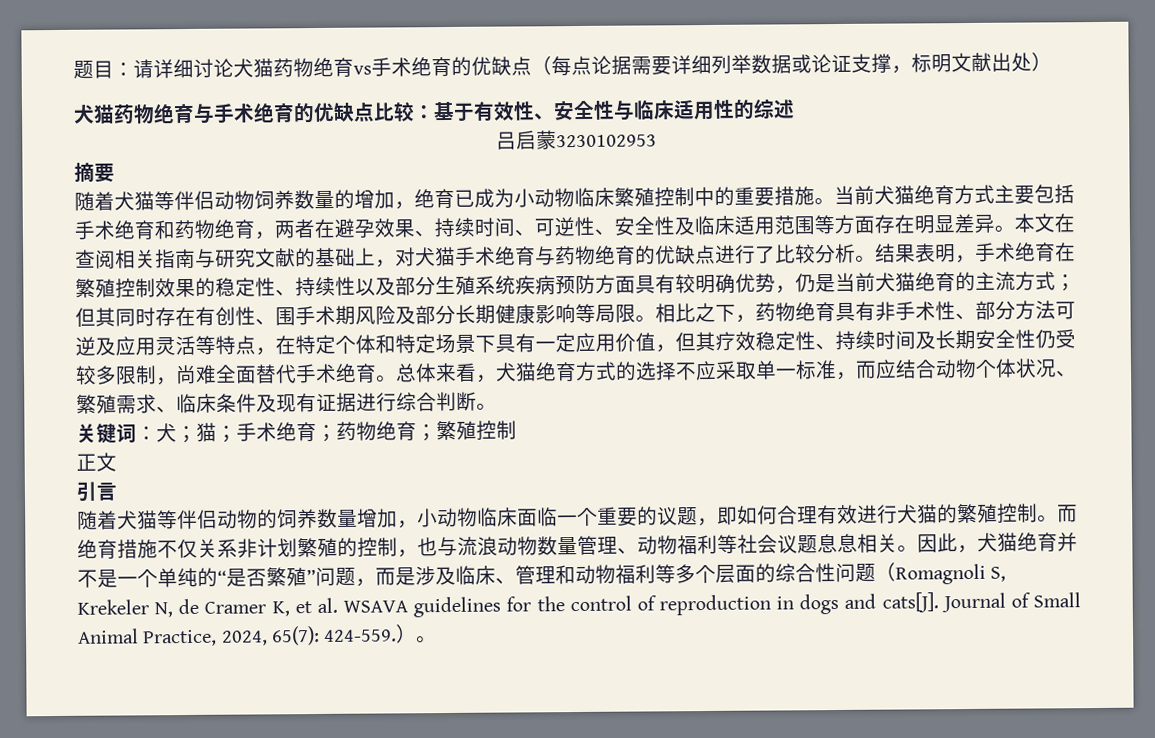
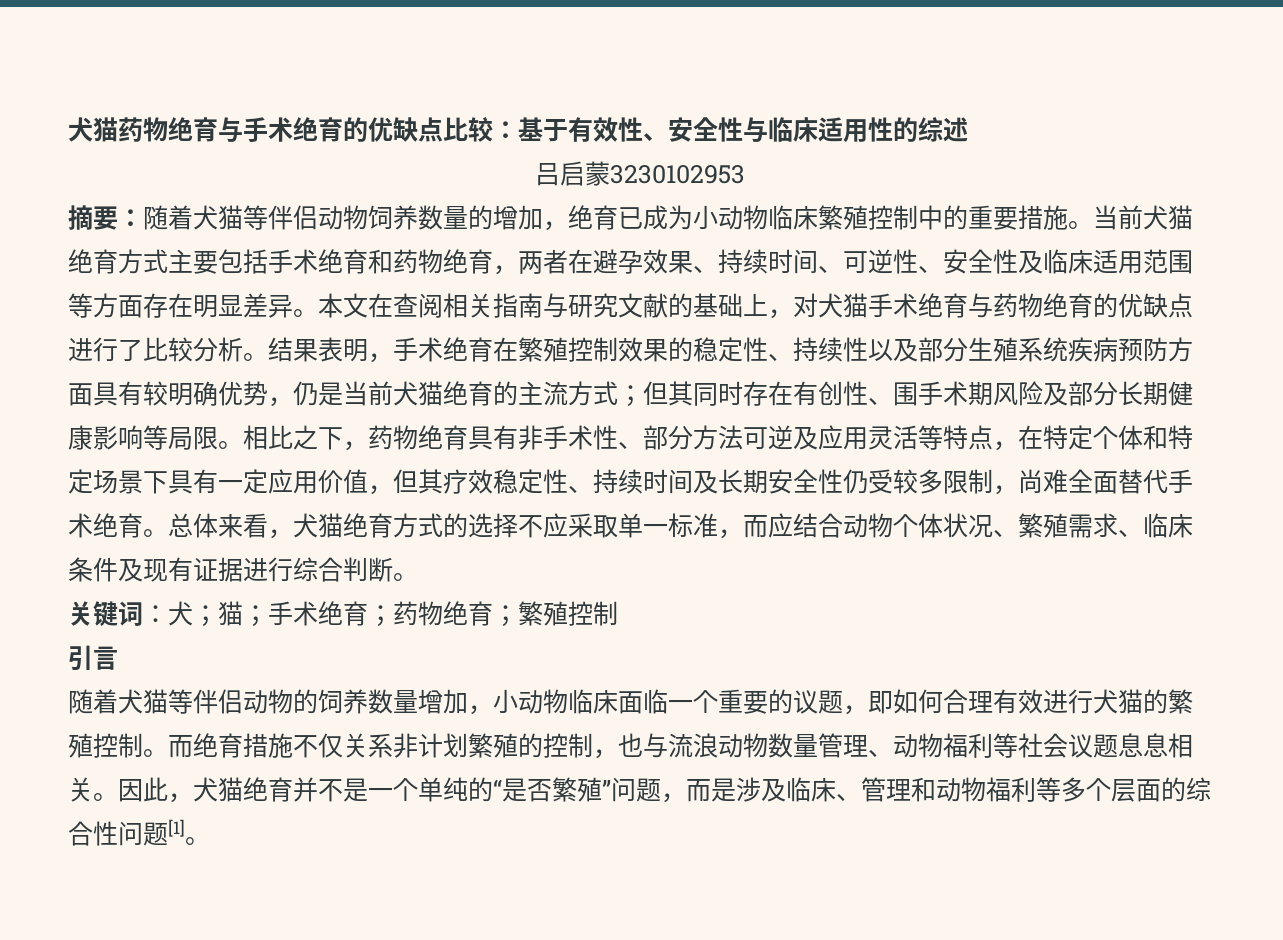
[73,52,1052,79] 题目：请详细讨论犬猫药物绝育vs手术绝育的优缺点（每点论据需要详细列举数据或论证支撑，标明文献出处） // -> (68, 129) none
(115, 172) // -> [118,209,143,227] ：
[76,452,117,472] // 正文 -> (618, 613) none
[875,562,1007,585] [77,592,1081,618] [77,624,418,647] （Romagnoli S, Krekeler N, de Cramer K, et al. WSAVA guidelines for the control of reproduction in dogs and cats[J]. Journal of Small Animal Practice, 2024, 65(7): 424-559.） -> [168,819,185,837] [1]

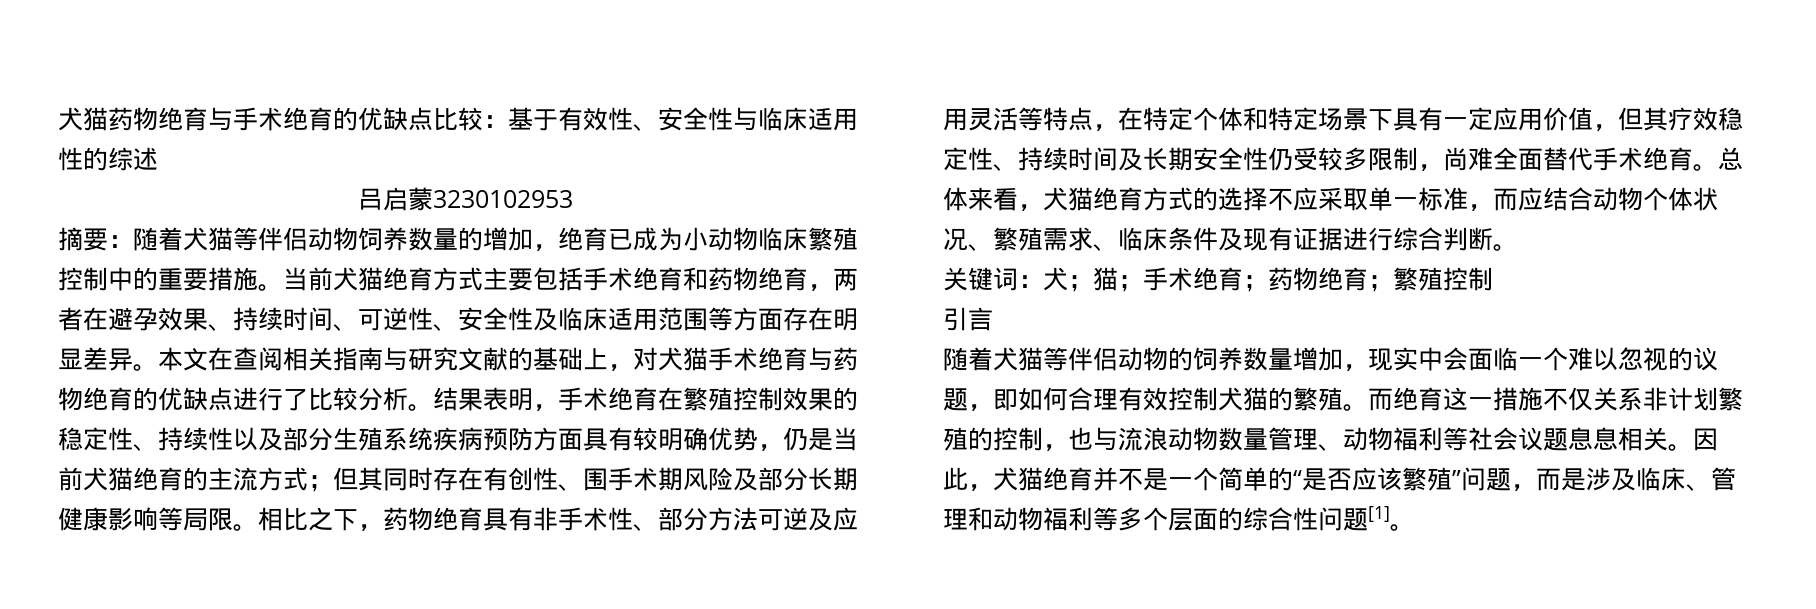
[493,689,768,714] 小动物临床面临一个重要 -> [1368,347,1668,371] 现实中会面临一个难以忽视
[1043,689,1093,714] 进行 -> [1168,387,1218,411] 控制
[93,733,143,758] 控制 -> (1343, 399) none
(243, 745) none -> [1443,387,1493,411] 这一
[418,777,468,802] 单纯 -> [1218,467,1268,491] 简单
(552, 790) none -> [1352,467,1402,491] 应该

